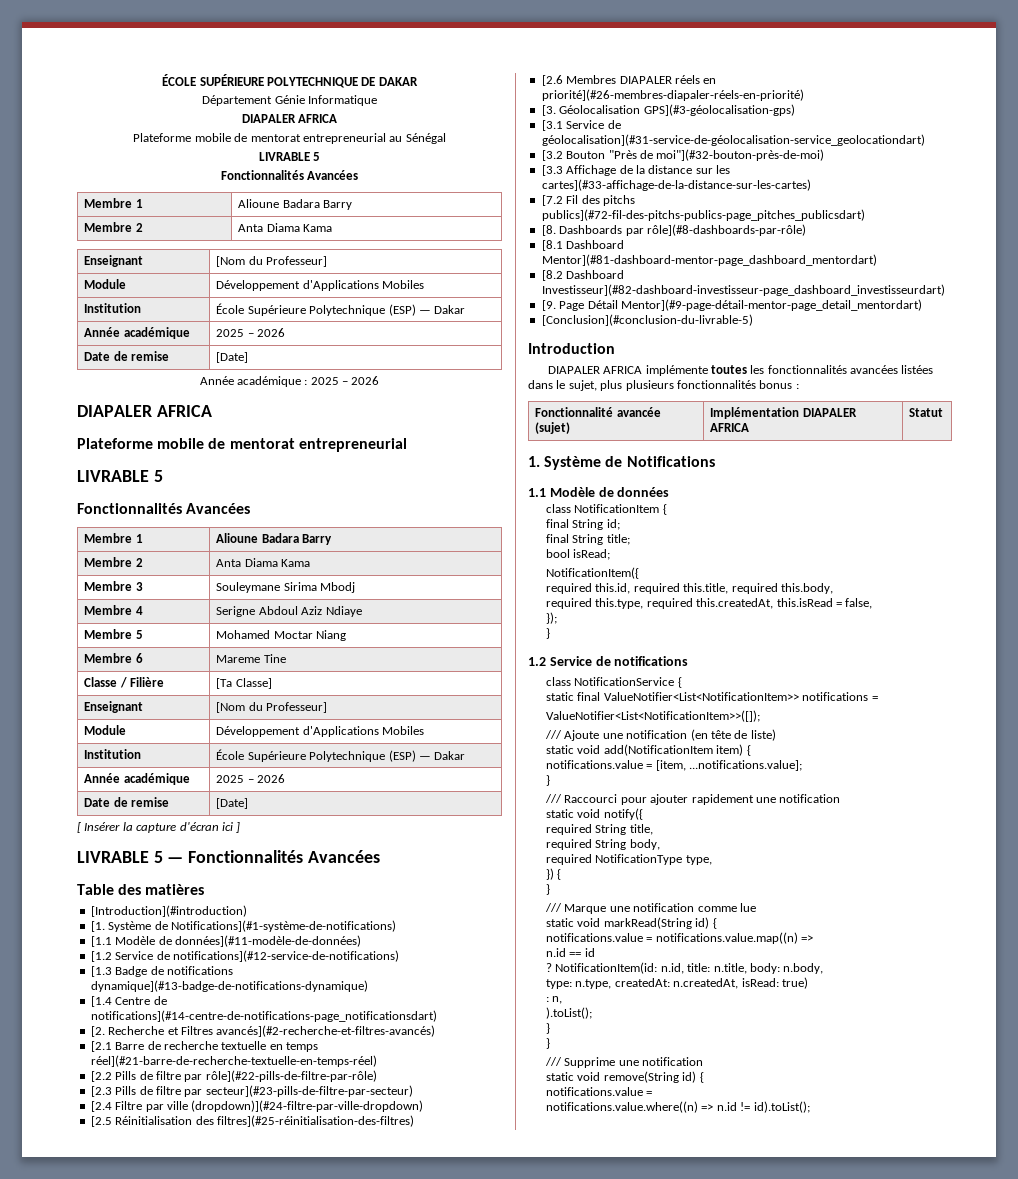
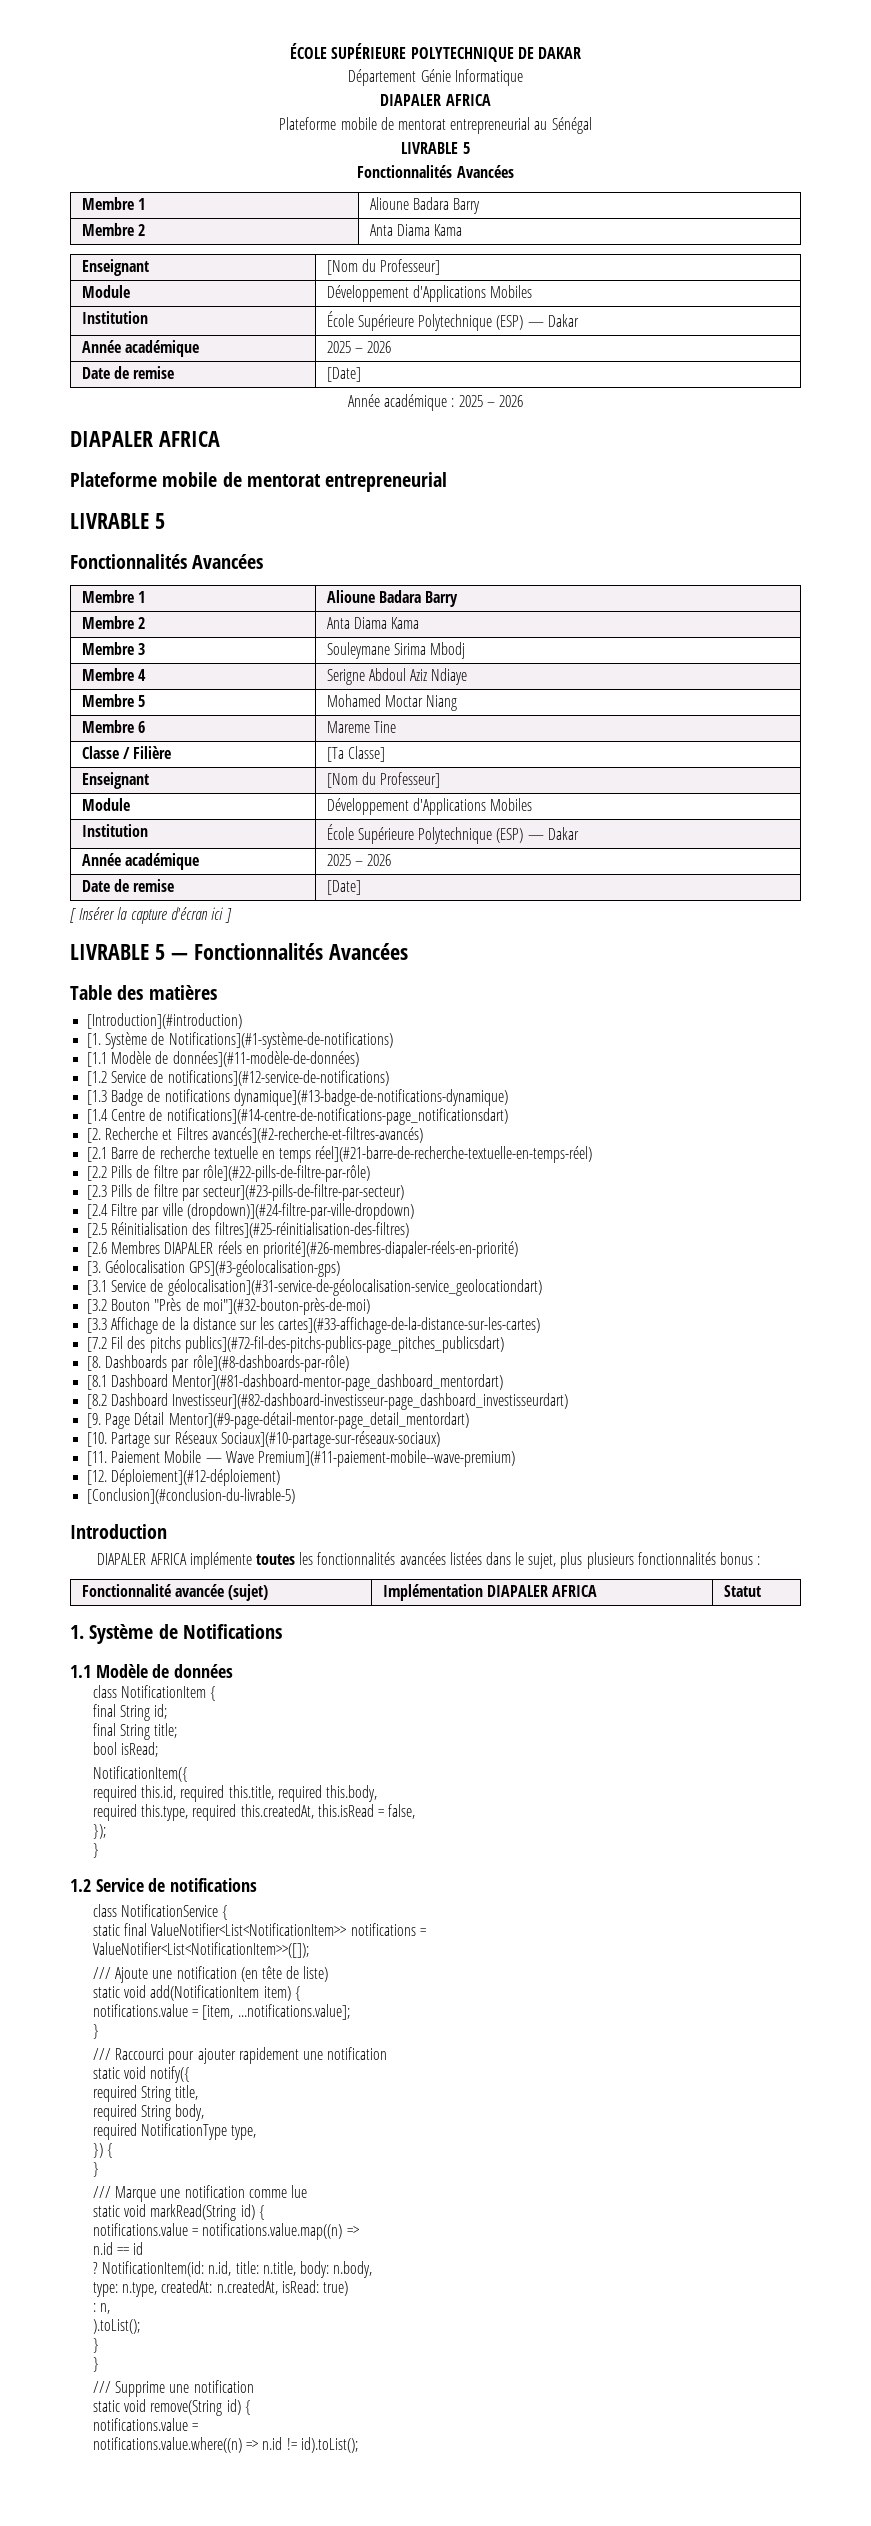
(922, 305) none -> [87,1431,440,1448] [87,1450,515,1467] [87,1469,281,1486] // [10. Partage sur Réseaux Sociaux](#10-partage-sur-réseaux-sociaux) // [11. Paiement Mobile — Wave Premium](#11-paiement-mobile--wave-premium) // [12. Déploiement](#12-déploiement)

